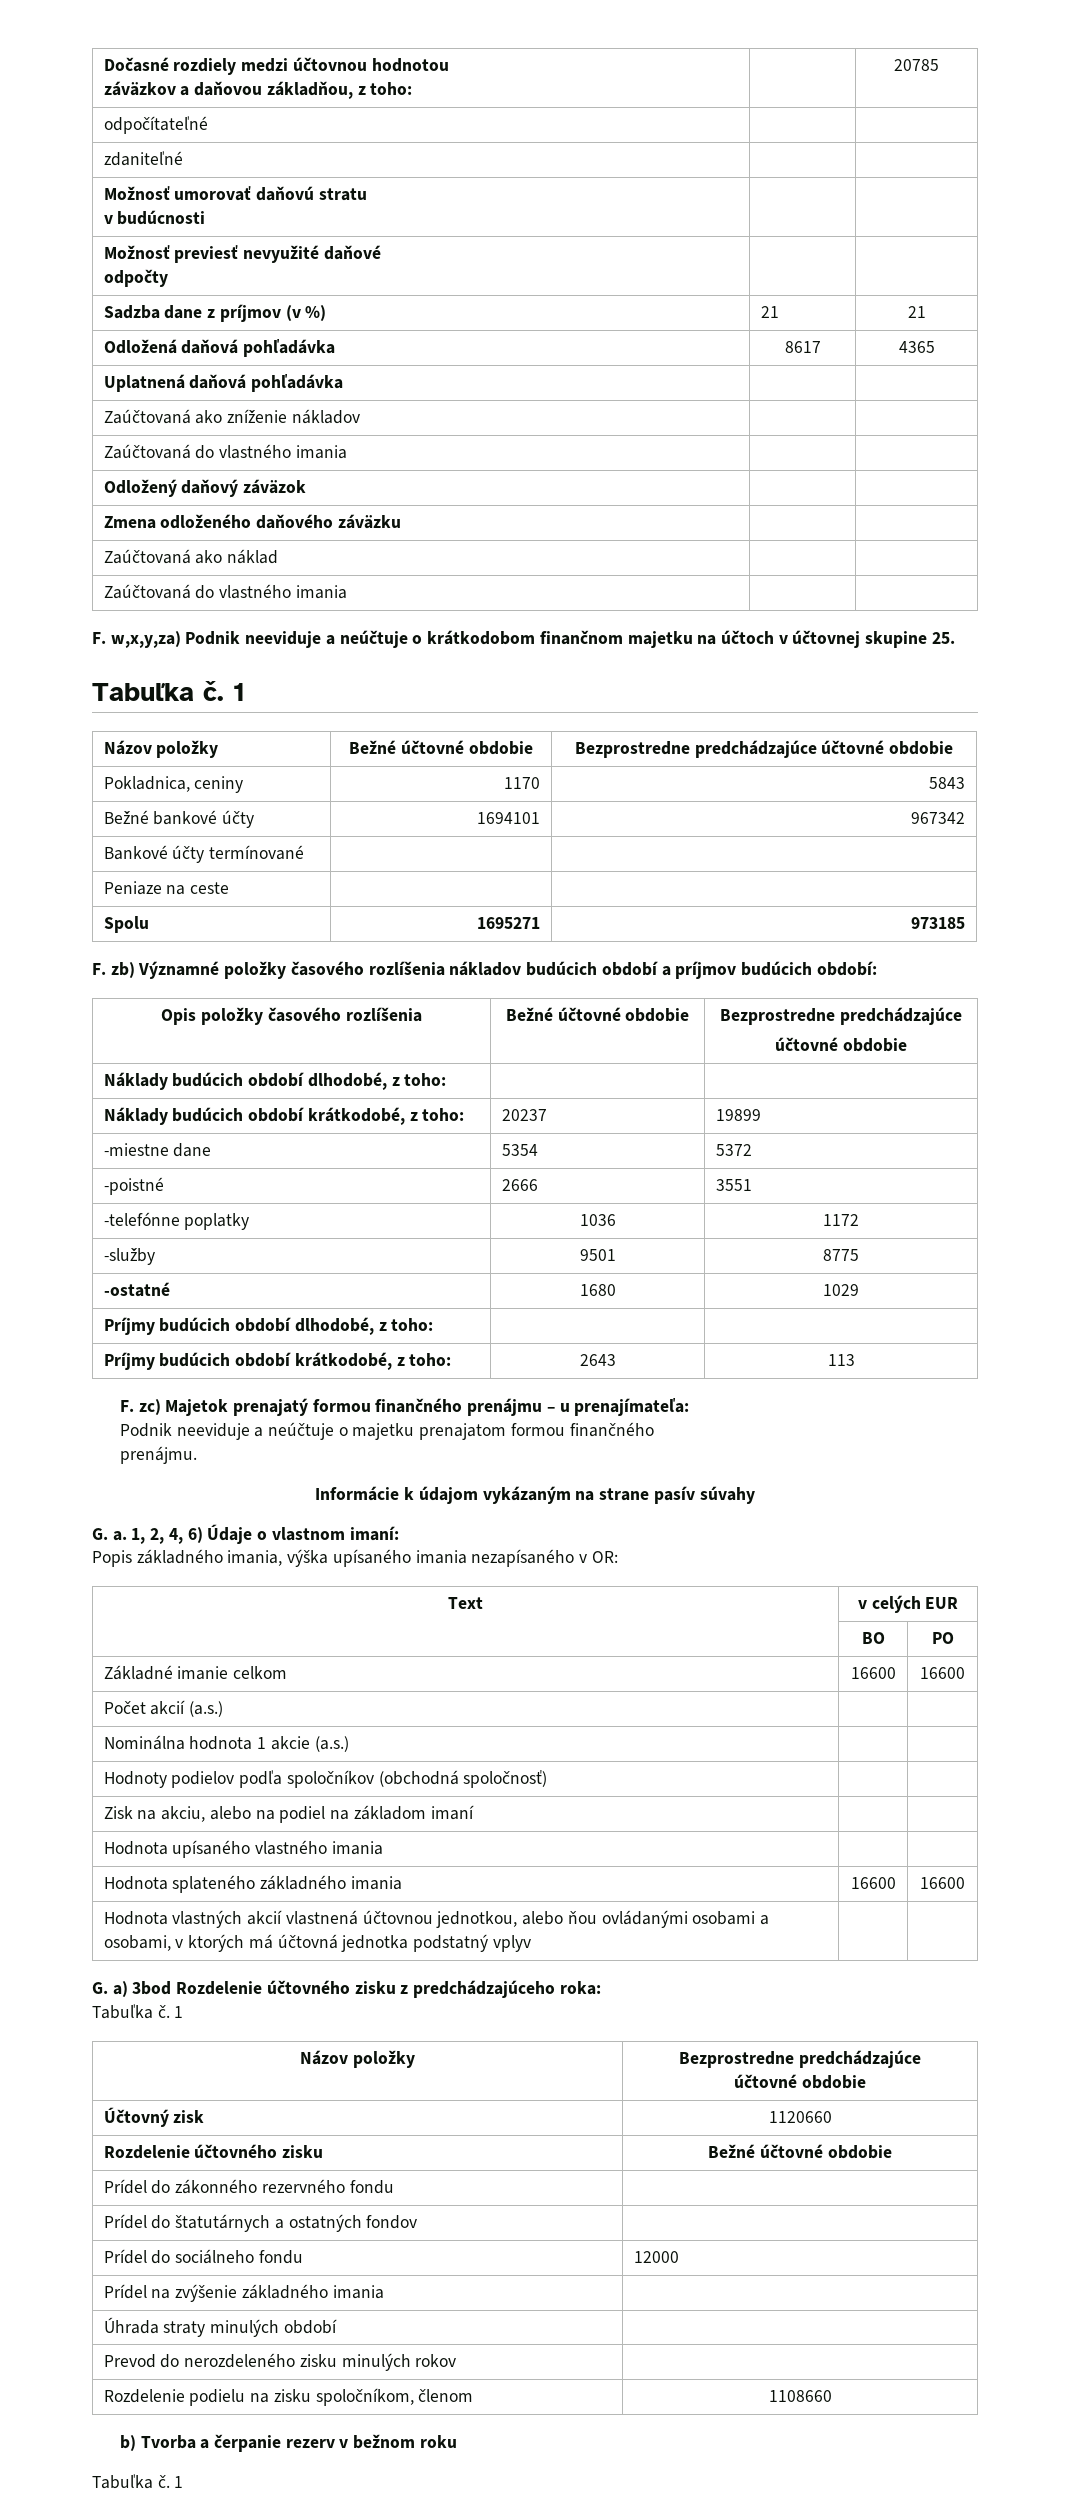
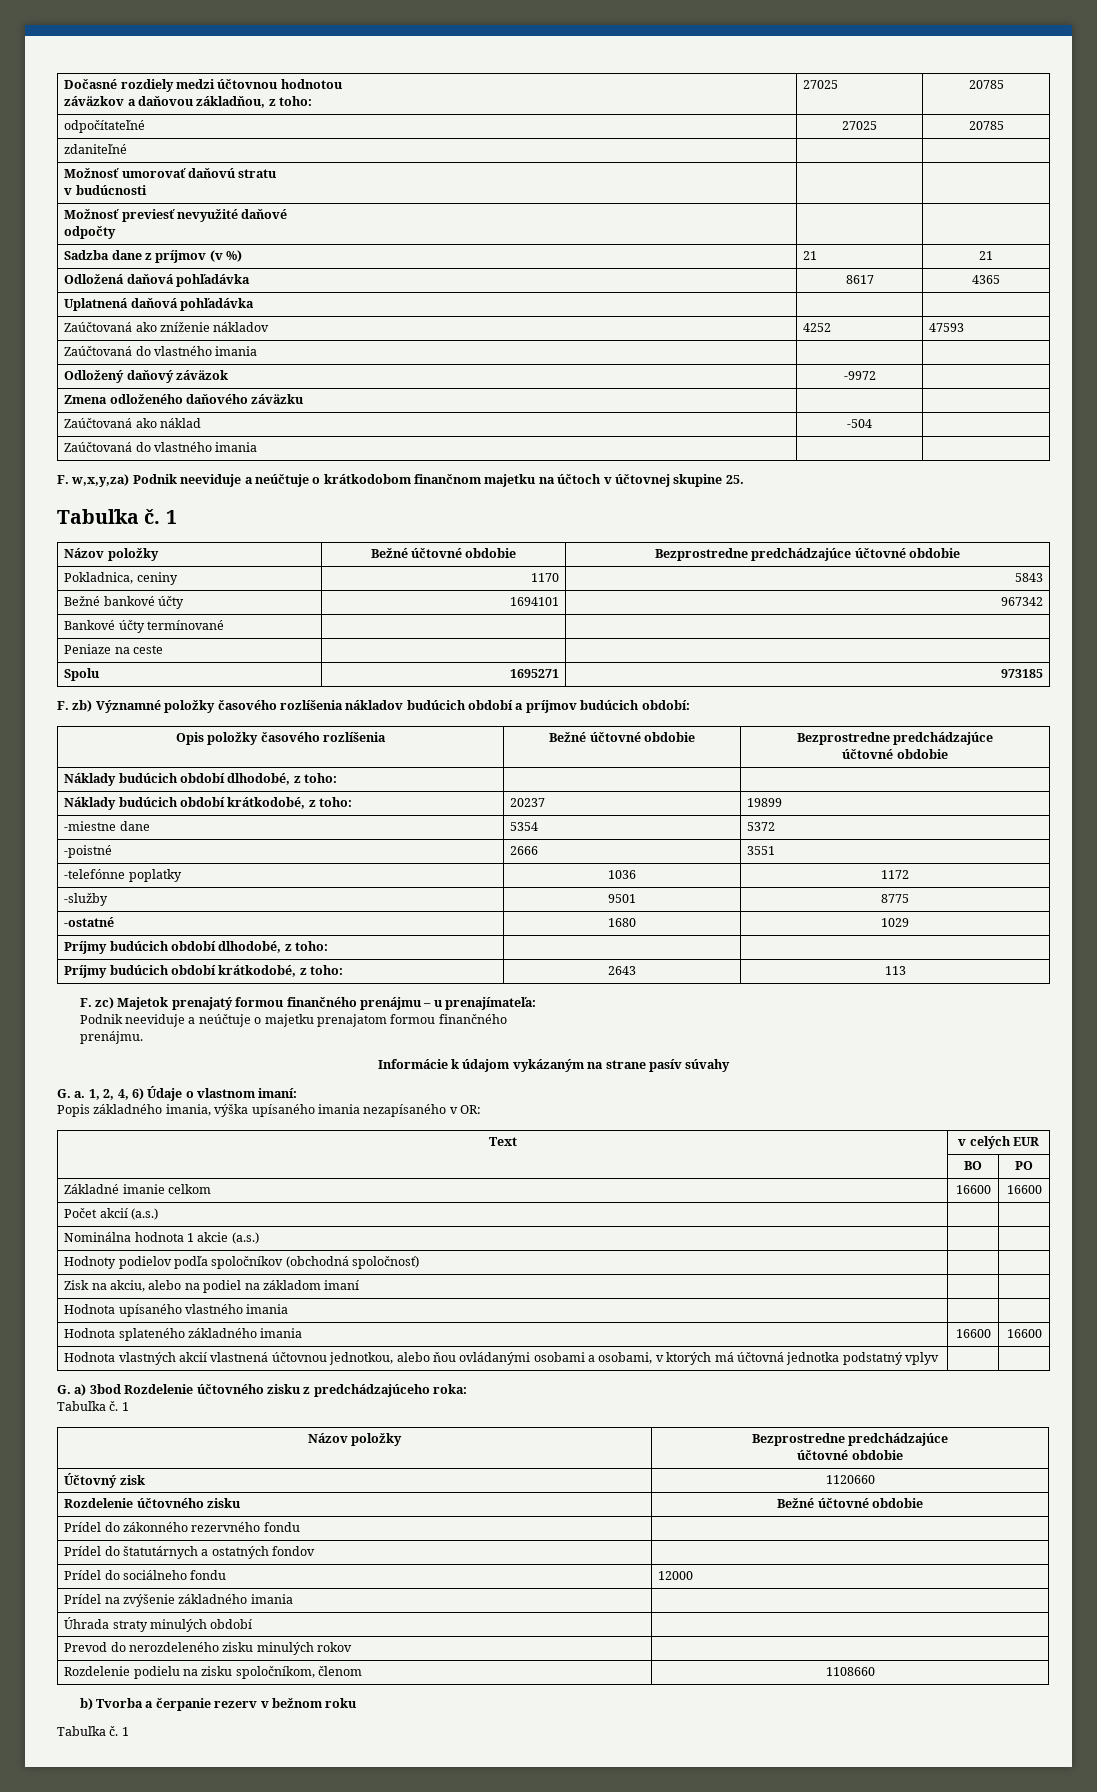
(413, 88) none -> [803,80,839,89] 27025
(208, 125) | -> [842,121,877,130] [968,121,1004,130] 27025 | 20785
(360, 416) | -> [803,323,832,332] [929,323,965,332] 4252 | 47593
(307, 486) none -> [843,371,876,380] -9972
(279, 556) none -> [847,419,872,428] -504

